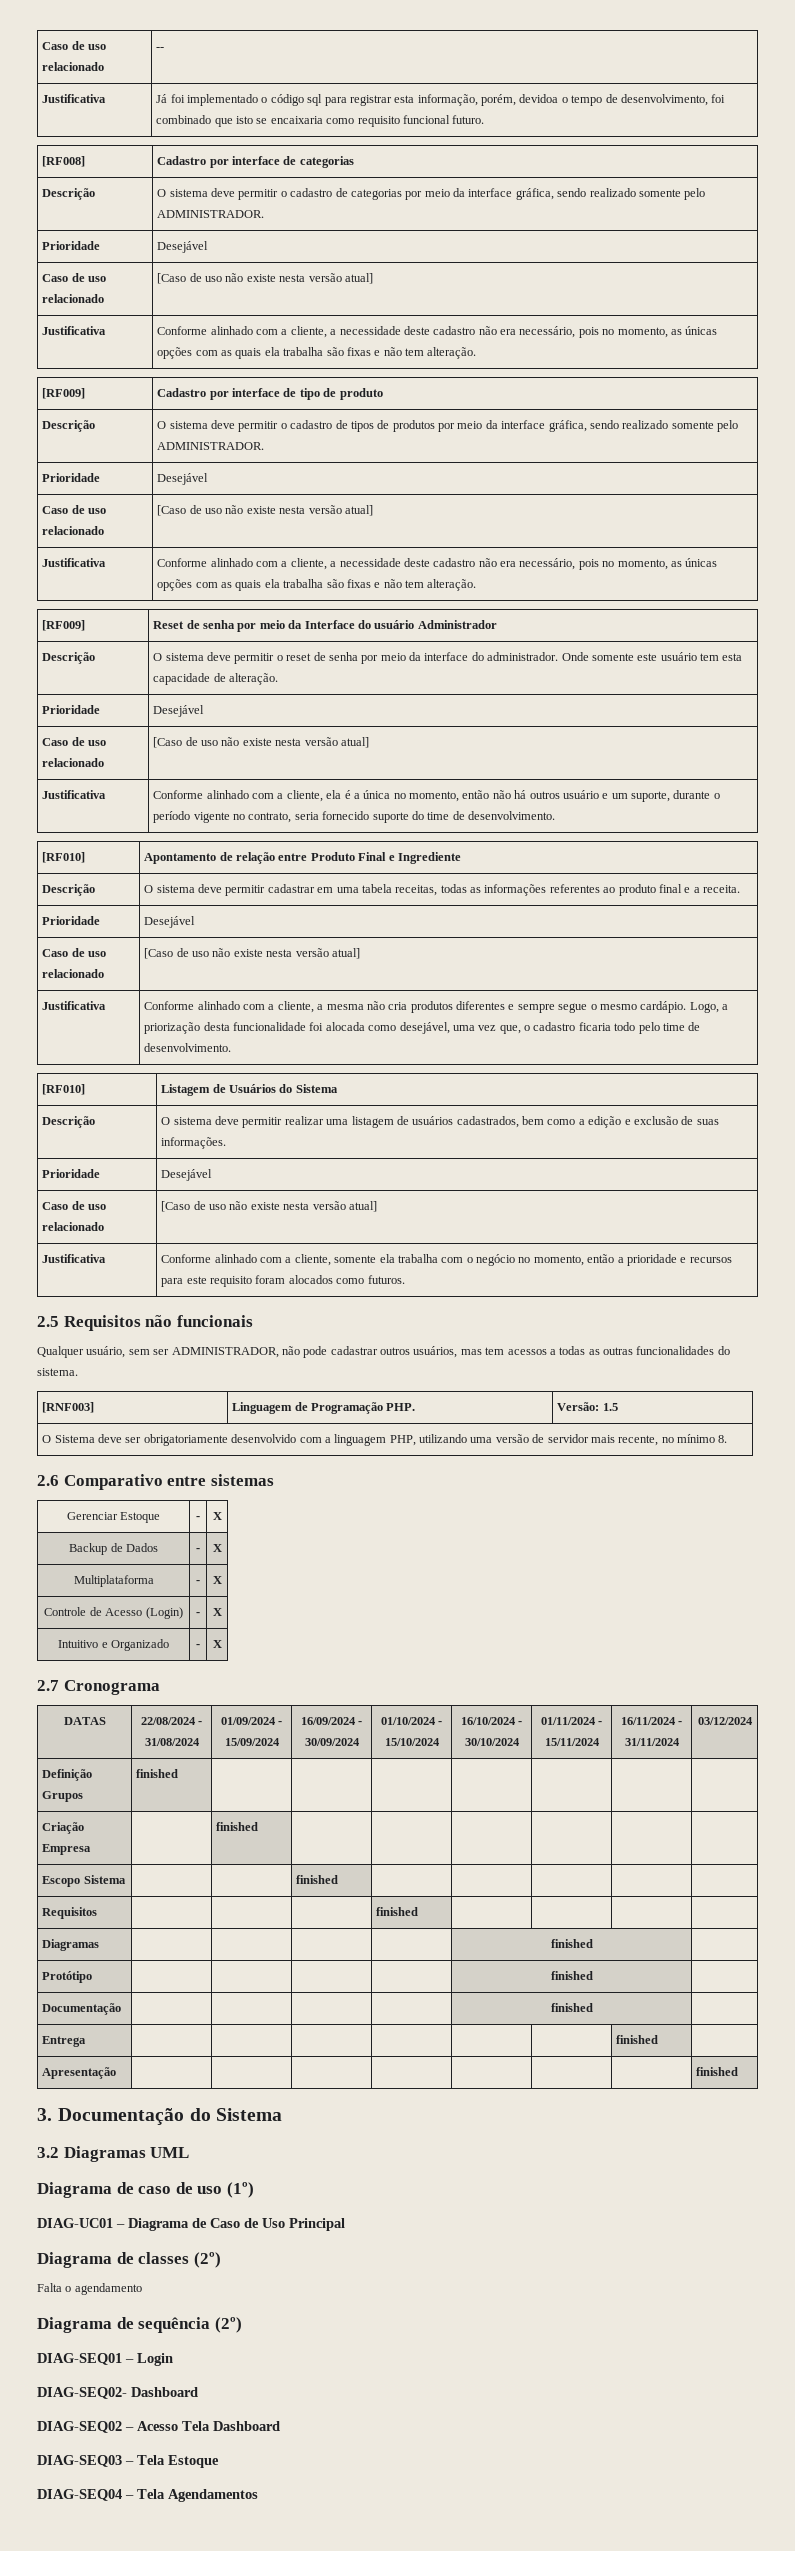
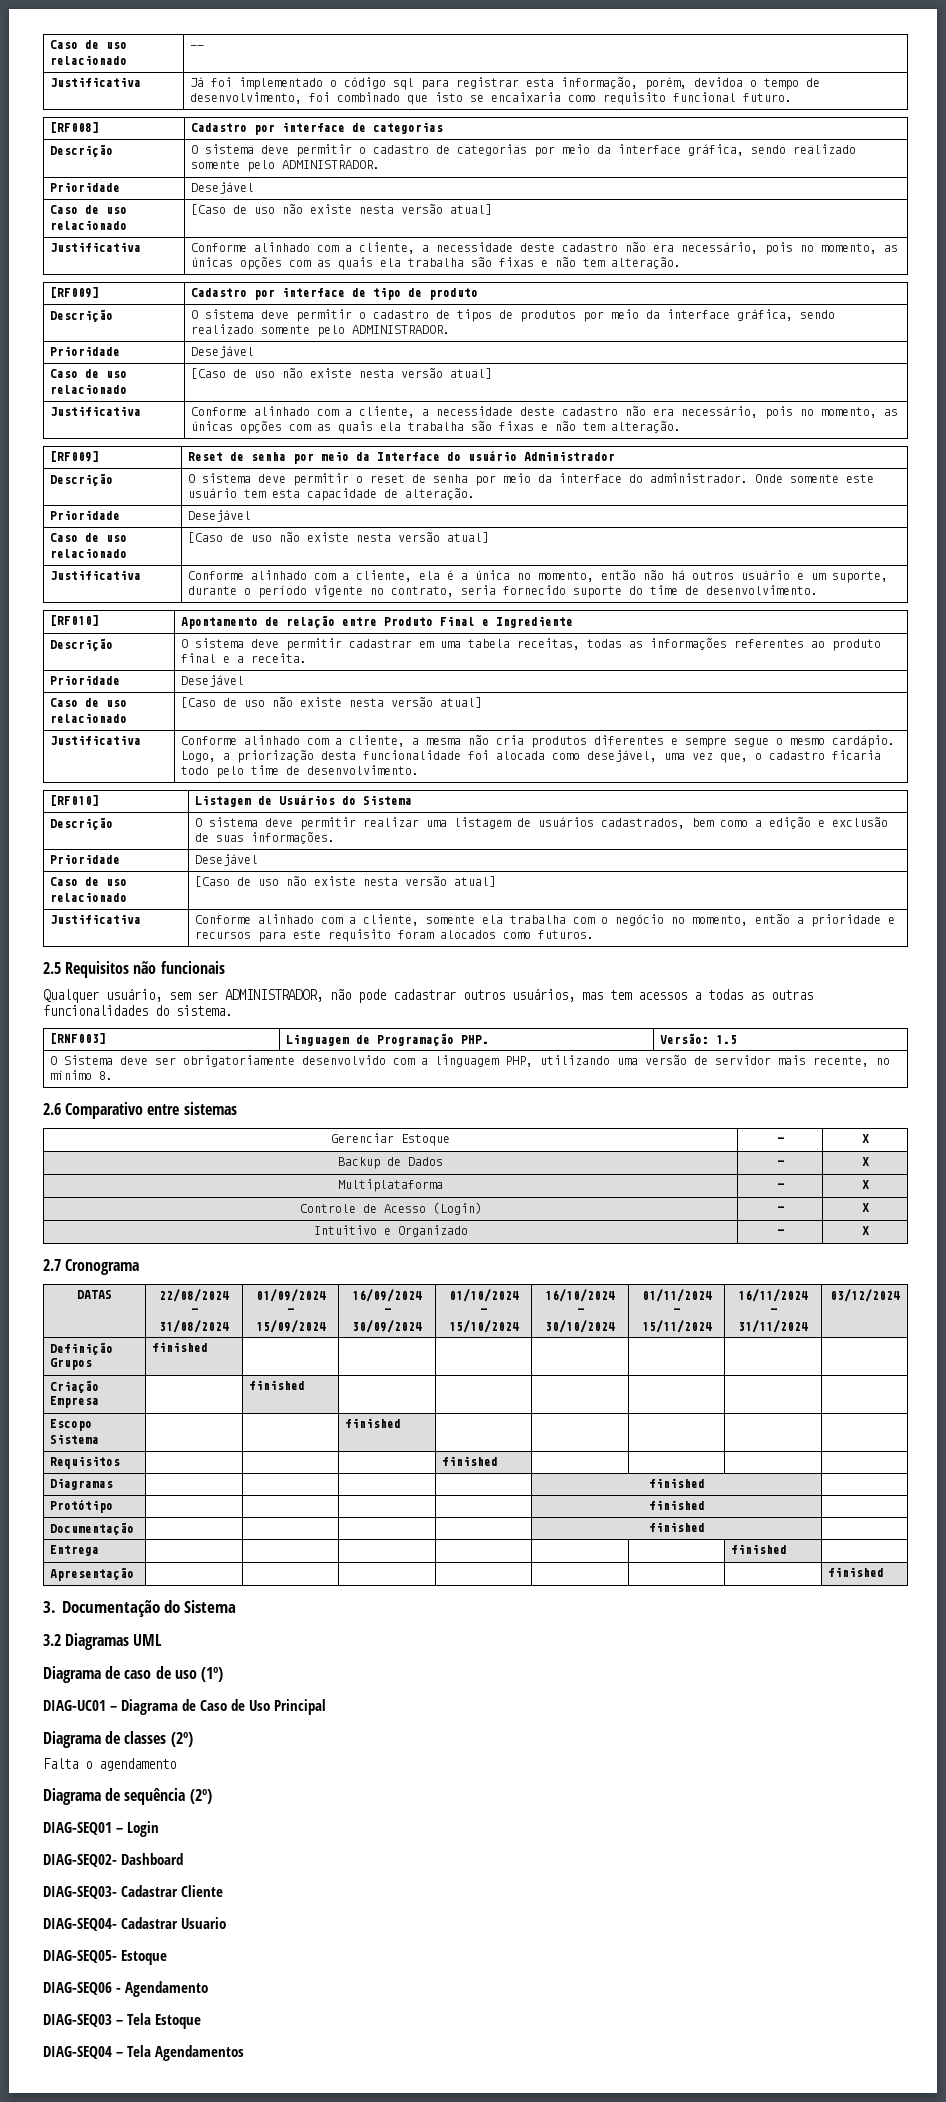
[37,2421,280,2433] DIAG-SEQ02 – Acesso Tela Dashboard -> [43,1885,224,1899] [43,1917,227,1931] [43,1950,168,1965] [43,1981,209,1997] DIAG-SEQ03- Cadastrar Cliente // DIAG-SEQ04- Cadastrar Usuario // DIAG-SEQ05- Estoque // DIAG-SEQ06 - Agendamento

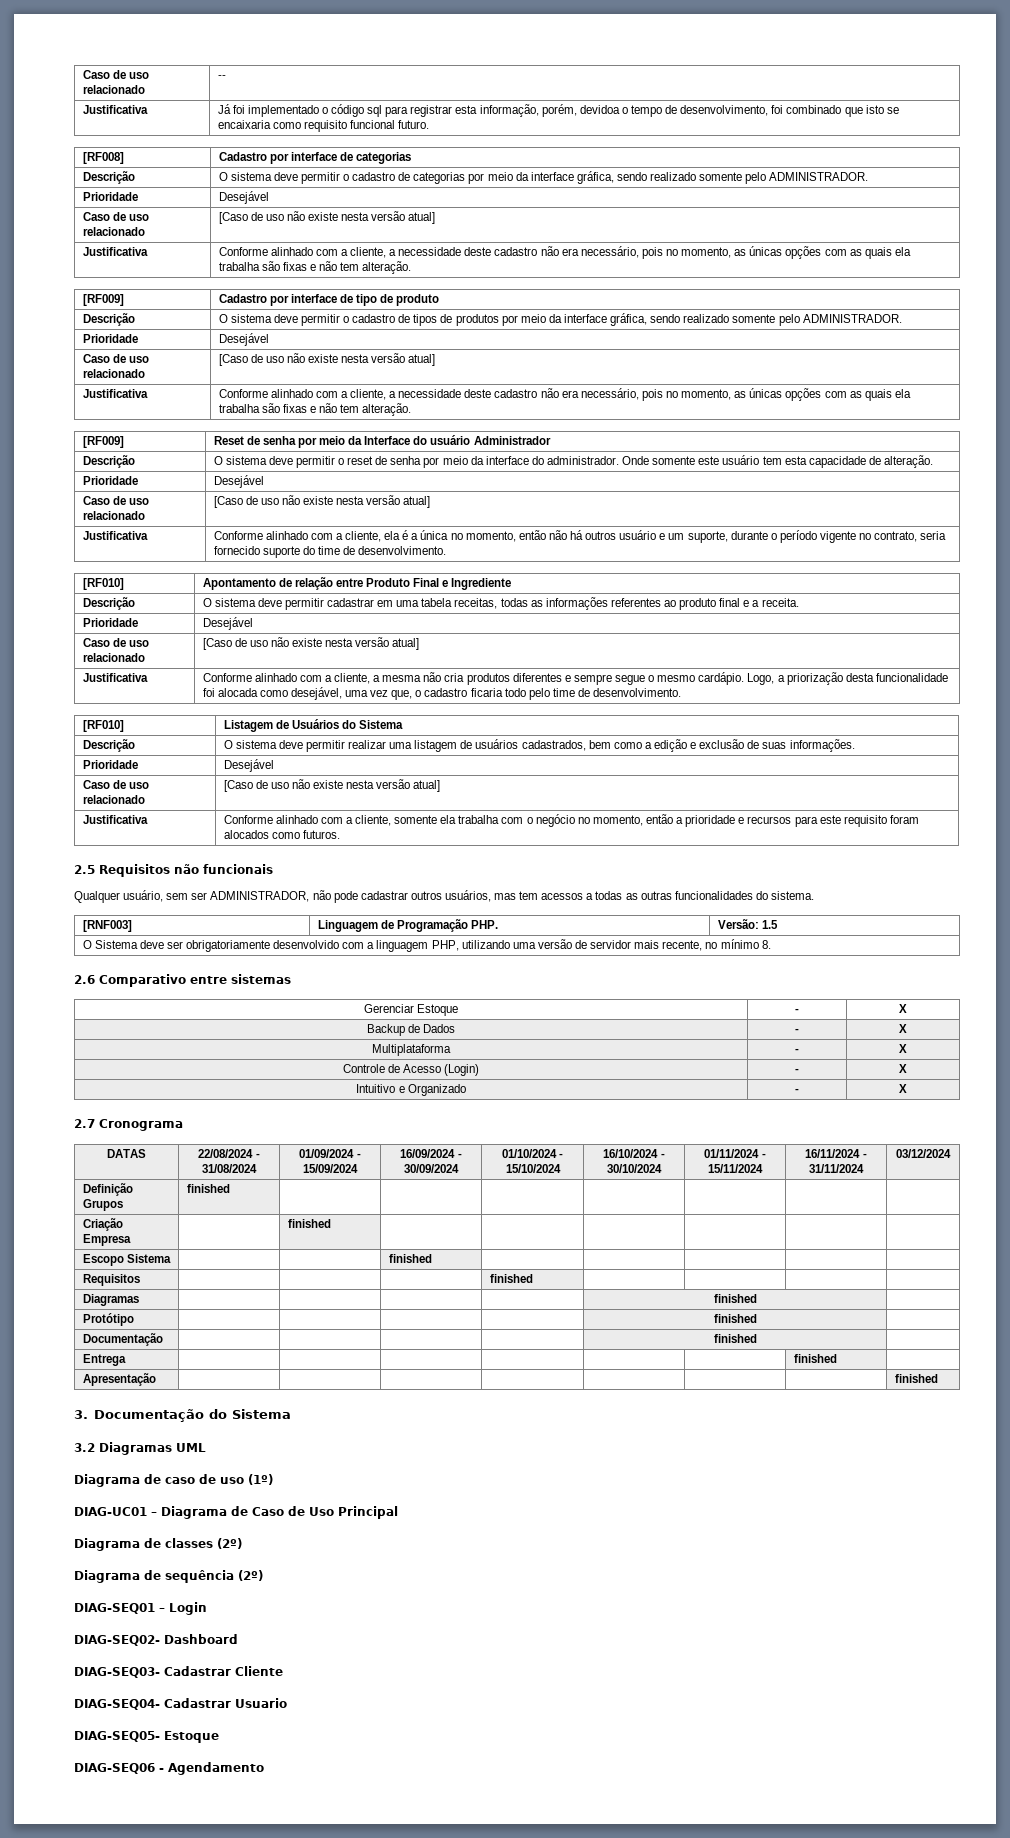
[43,1758,176,1771] // Falta o agendamento -> (242, 1543) none
[43,2013,202,2029] [43,2045,245,2061] // DIAG-SEQ03 – Tela Estoque // DIAG-SEQ04 – Tela Agendamentos -> (264, 1768) none

